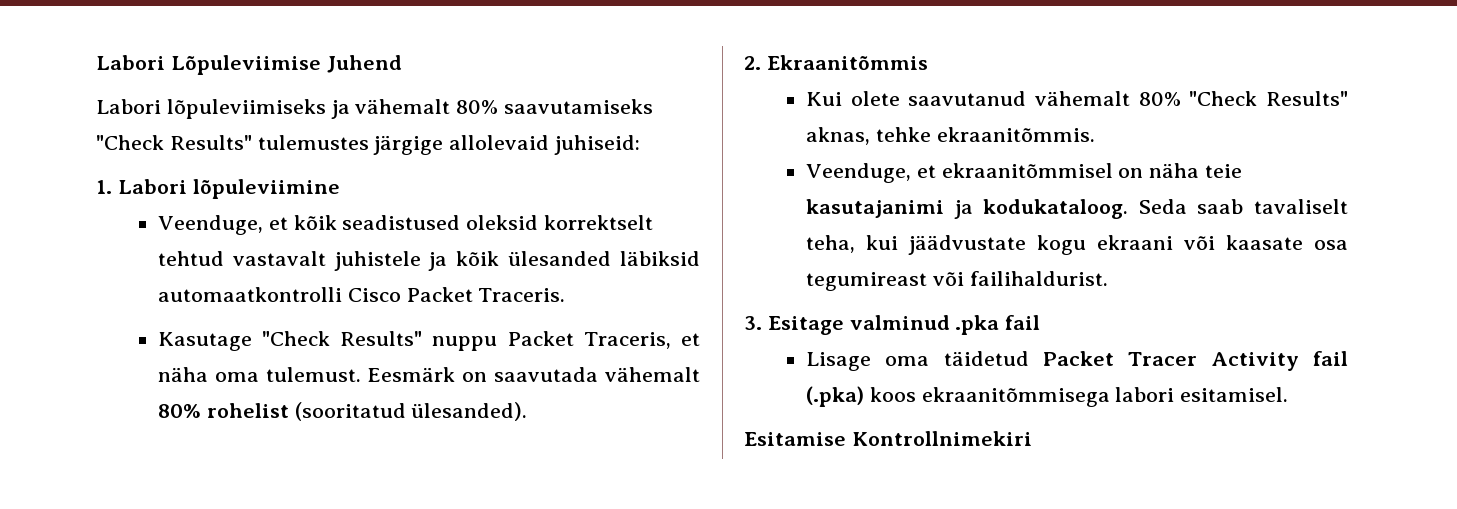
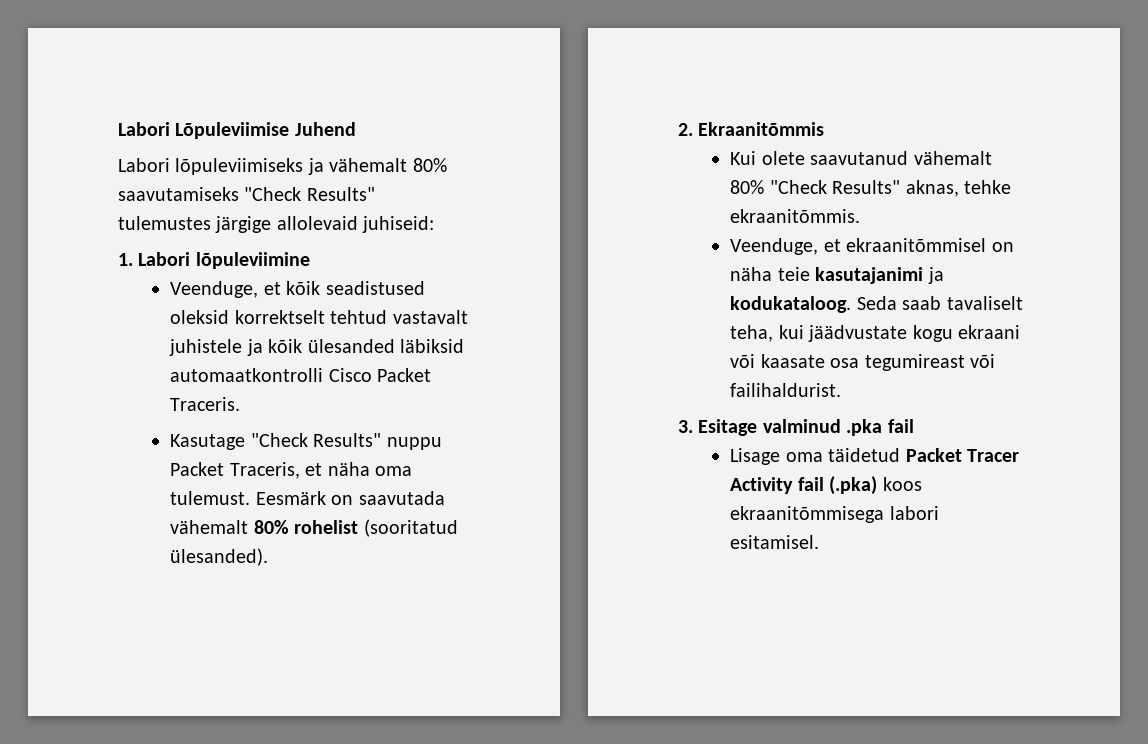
[744,431,1032,446] // Esitamise Kontrollnimekiri -> (820, 542) none

